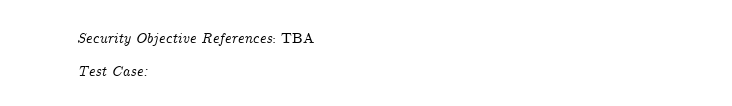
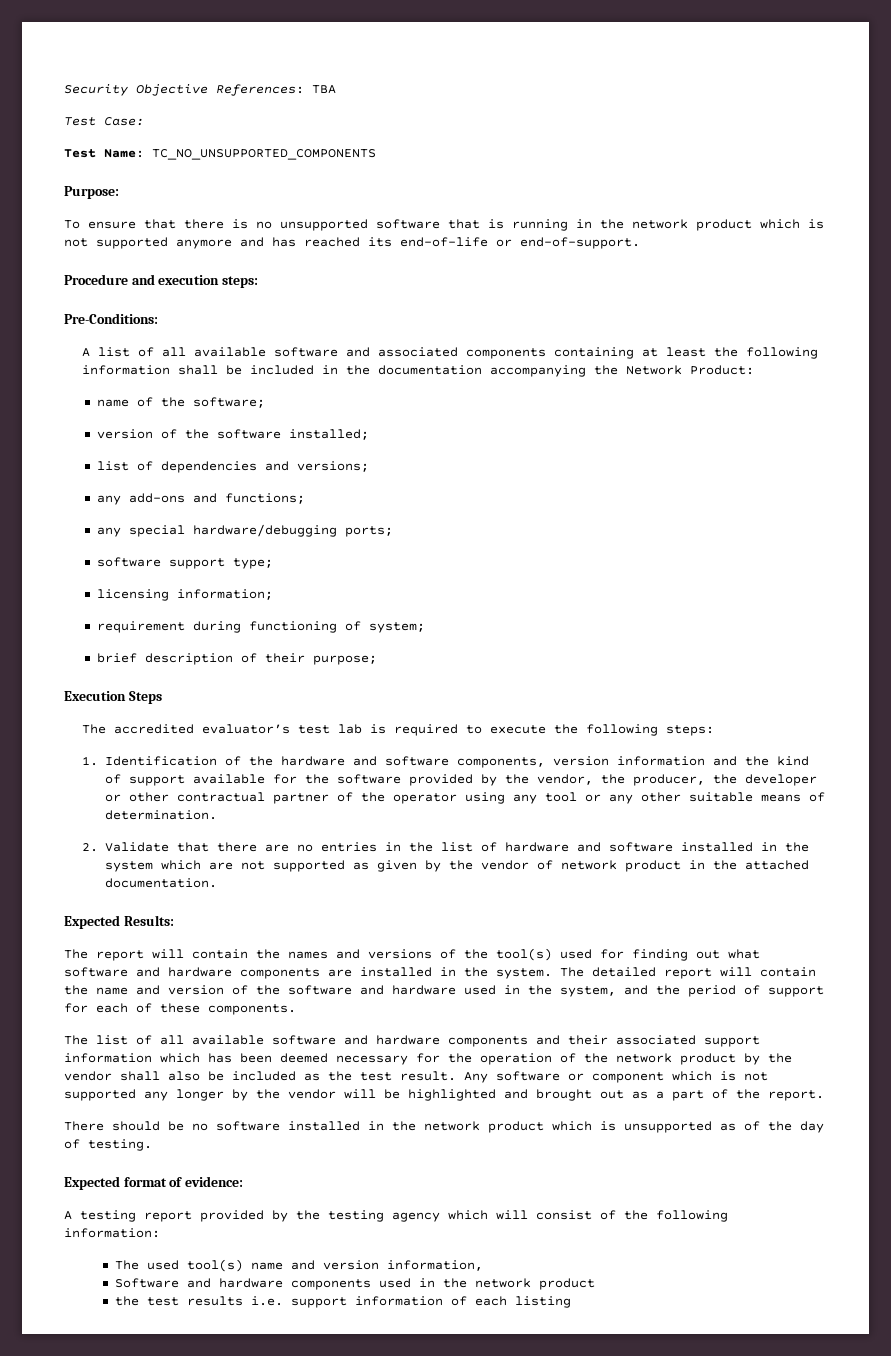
(148, 71) none -> [64,149,376,160] [64,186,119,199] [64,219,824,231] [64,237,640,249] [64,274,258,288] [64,313,158,324] [82,347,819,359] [82,365,755,377] [97,397,266,408] [97,429,370,440] [97,461,370,473] [97,493,306,505] [97,524,394,537] [97,557,274,569] [97,589,274,601] [97,621,426,633] [97,653,378,665] [64,691,162,704] [82,724,715,736] [82,756,810,768] [105,774,818,786] [105,792,826,804] [105,810,218,820] [82,842,810,852] [105,860,810,872] [105,878,218,888] [64,915,174,929] [64,948,760,961] [64,967,816,979] [64,985,824,997] [64,1003,296,1015] [64,1035,760,1047] [64,1053,792,1065] [64,1071,768,1083] [64,1089,824,1101] [64,1121,824,1133] [64,1139,152,1151] [64,1176,243,1190] [64,1210,728,1222] [64,1228,160,1238] [115,1259,484,1272] [115,1278,596,1290] [115,1296,572,1308] // Test Name: TC_NO_UNSUPPORTED_COMPONENTS // Purpose: // To ensure that there is no unsupported software that is running in the network product which is not supported anymore and has reached its end-of-life or end-of-support. // Procedure and execution steps: // Pre-Conditions: // A list of all available software and associated components containing at least the following information shall be included in the documentation accompanying the Network Product: // name of the software; // version of the software installed; // list of dependencies and versions; // any add-ons and functions; // any special hardware/debugging ports; // software support type; // licensing information; // requirement during functioning of system; // brief description of their purpose; // Execution Steps // The accredited evaluator’s test lab is required to execute the following steps: // 1. Identification of the hardware and software components, version information and the kind of support available for the software provided by the vendor, the producer, the developer or other contractual partner of the operator using any tool or any other suitable means of determination. // 2. Validate that there are no entries in the list of hardware and software installed in the system which are not supported as given by the vendor of network product in the attached documentation. // Expected Results: // The report will contain the names and versions of the tool(s) used for finding out what software and hardware components are installed in the system. The detailed report will contain the name and version of the software and hardware used in the system, and the period of support for each of these components. // The list of all available software and hardware components and their associated support information which has been deemed necessary for the operation of the network product by the vendor shall also be included as the test result. Any software or component which is not supported any longer by the vendor will be highlighted and brought out as a part of the report. // There should be no software installed in the network product which is unsupported as of the day of testing. // Expected format of evidence: // A testing report provided by the testing agency which will consist of the following information: // The used tool(s) name and version information, // Software and hardware components used in the network product // the test results i.e. support information of each listing

